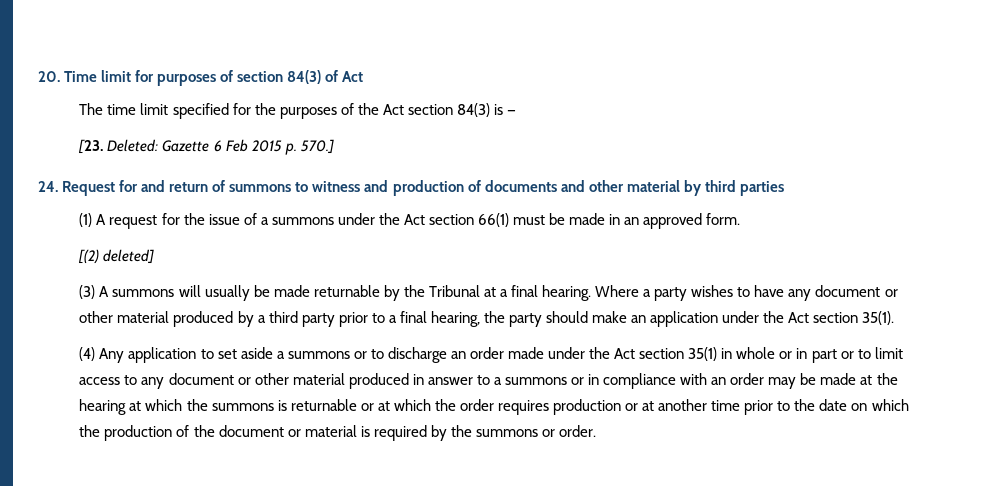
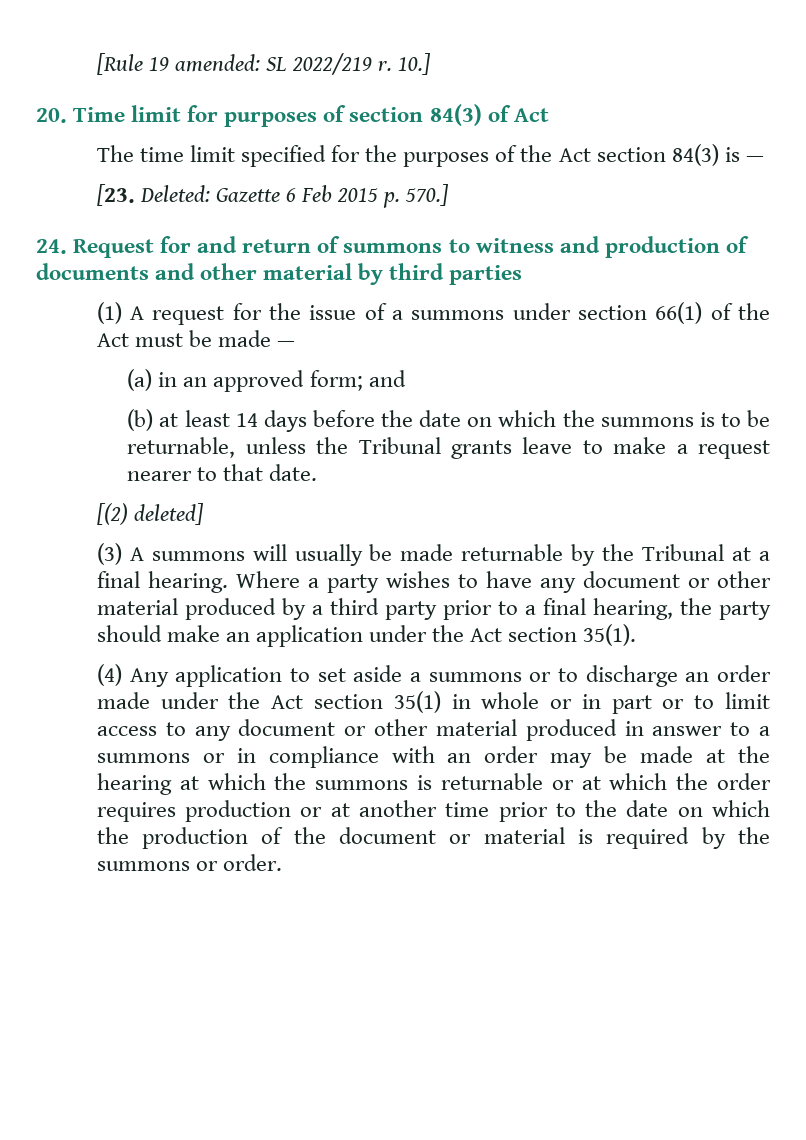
(38, 76) none -> [96,53,432,75] [Rule 19 amended: SL 2022/219 r. 10.] //
[378,213,510,227] the Act section 66(1) -> [578,302,770,324] [96,333,129,347] section 66(1) of the Act
(606, 219) none -> [277,341,296,347] [127,369,153,391] — // (a)
[706,213,741,225] form. -> [309,370,406,391] [127,409,770,432] [127,437,770,459] [127,464,318,481] form; and // (b) at least 14 days before the date on which the summons is to be returnable, unless the Tribunal grants leave to make a request nearer to that date.

